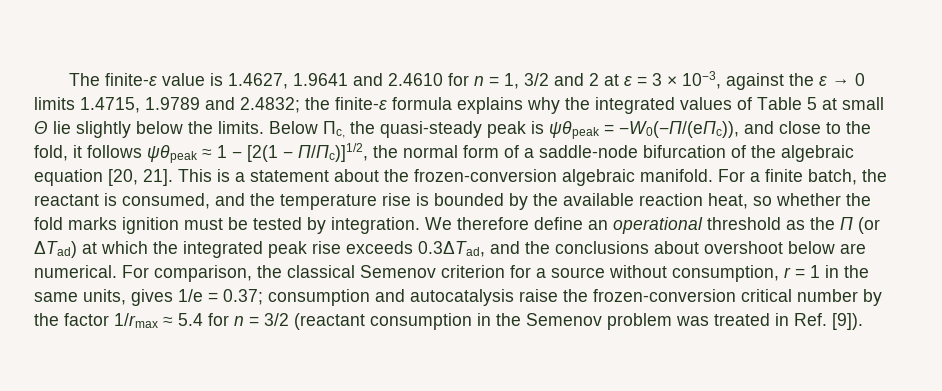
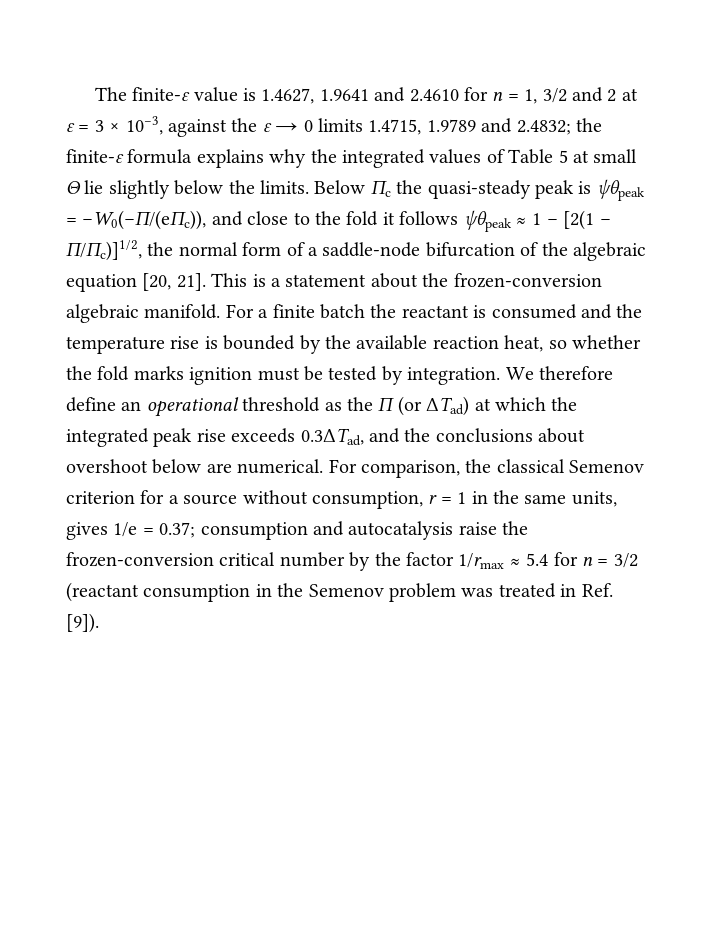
[323,121,345,138] Πc, -> [370,180,391,197] Πc
[34,145,68,161] fold, -> [346,211,379,226] fold
[808,169,857,185] batch, -> [320,304,365,319] batch
[122,193,210,209] consumed, -> [491,304,577,319] consumed

